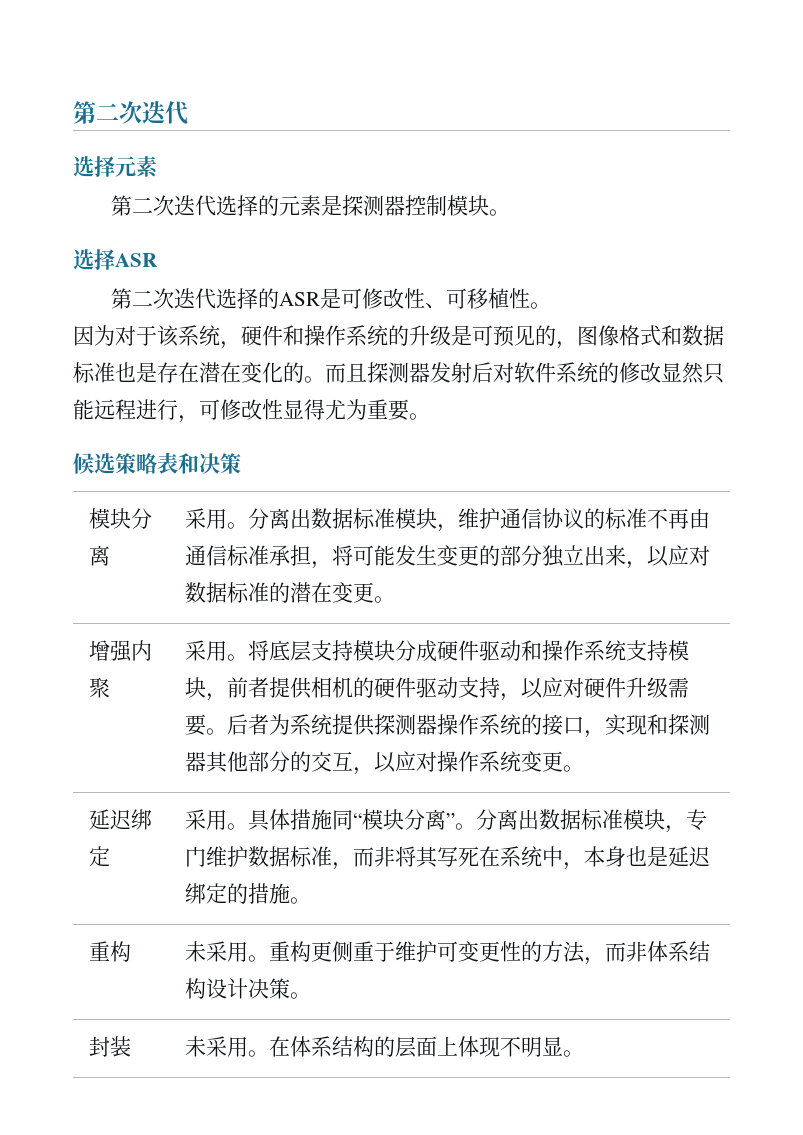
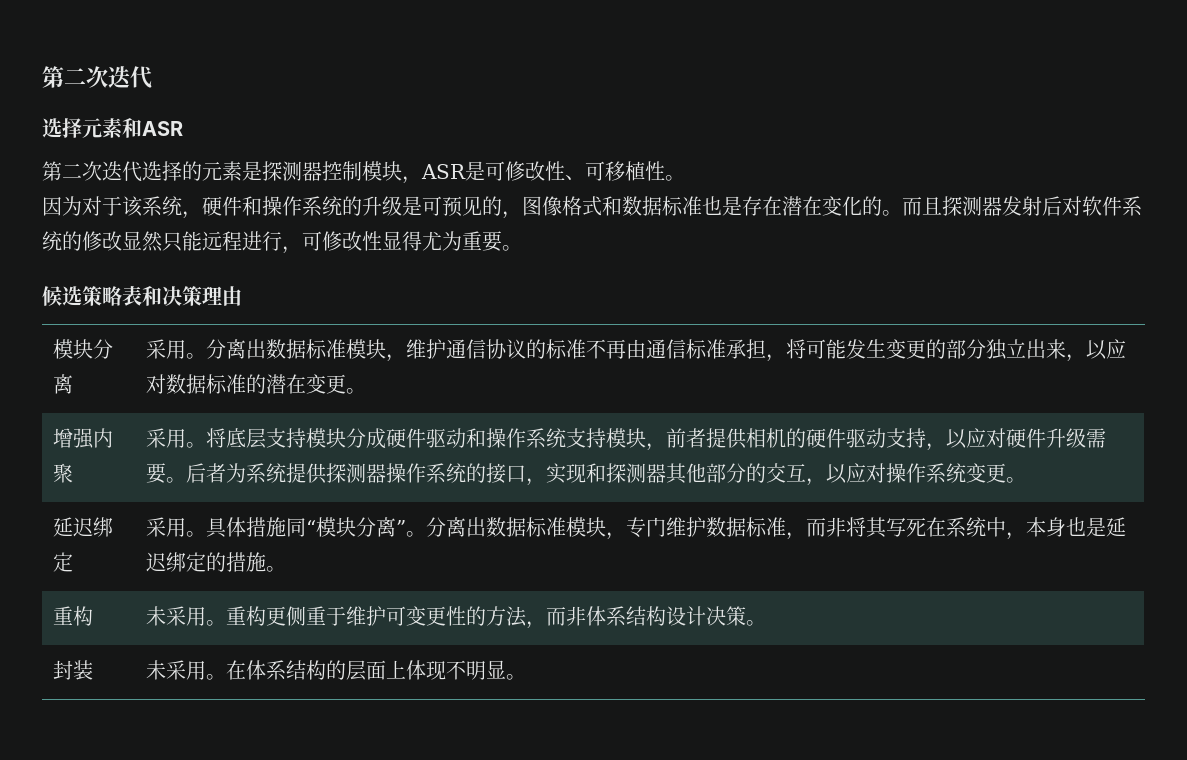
(158, 166) none -> [122,118,183,138] 和ASR
[489,209,511,216] [73,249,158,270] [111,288,280,309] 。 // 选择ASR // 第二次迭代选择的 -> [402,176,422,184] ，
(241, 463) none -> [202,286,242,306] 理由

